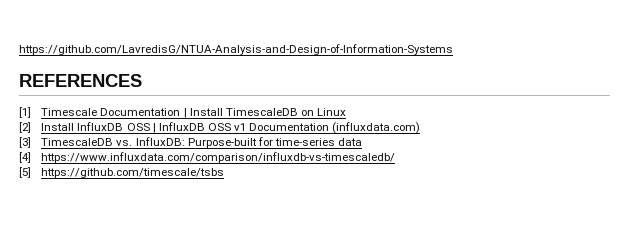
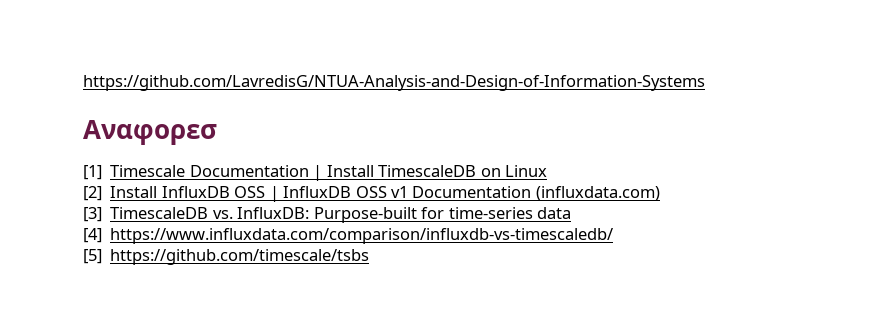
[19,74,142,87] REFERENCES -> [83,120,217,145] Αναφορεσ

